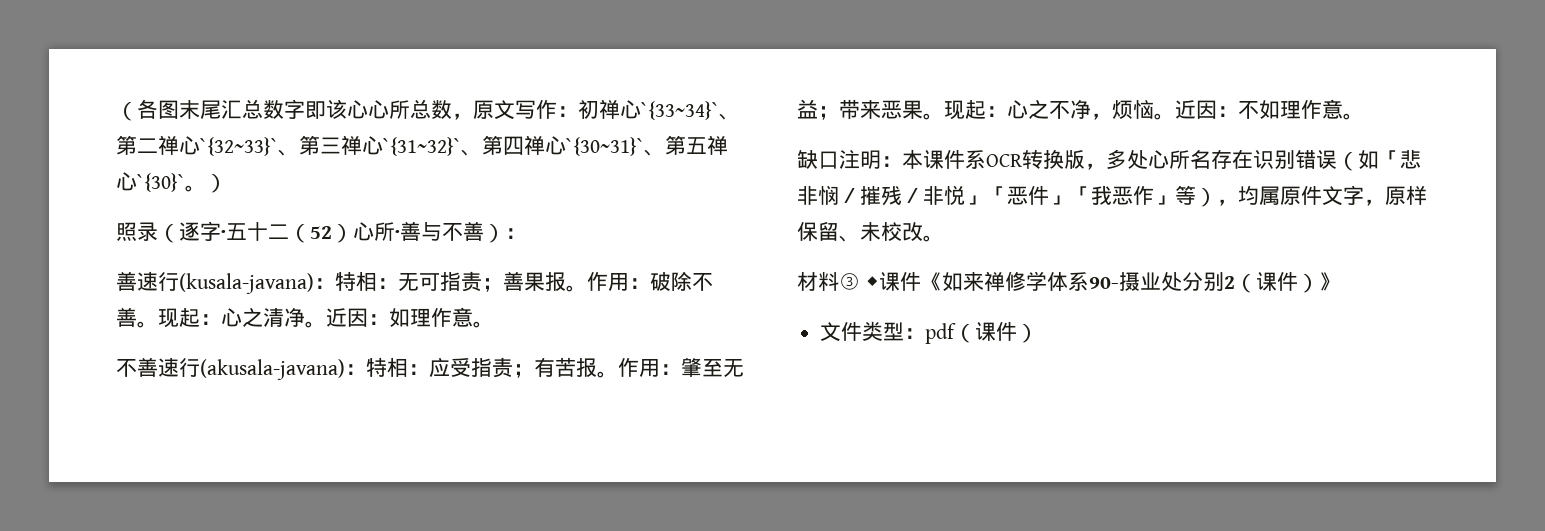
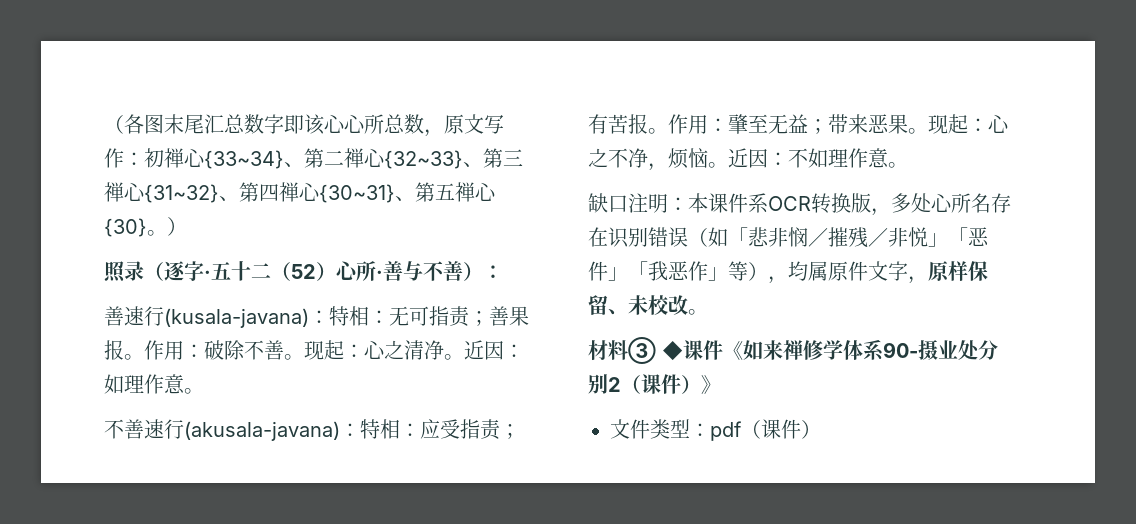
[641,101,719,120] `{33~34}` -> [204,150,284,169] {33~34}
[200,137,278,156] `{32~33}` -> [384,150,463,169] {32~33}
[383,137,461,156] `{31~32}` -> [144,184,219,203] {31~32}
[566,137,644,156] `{30~31}` -> [319,184,395,203] {30~31}
[137,173,185,192] `{30}` -> [104,218,147,237] {30}

